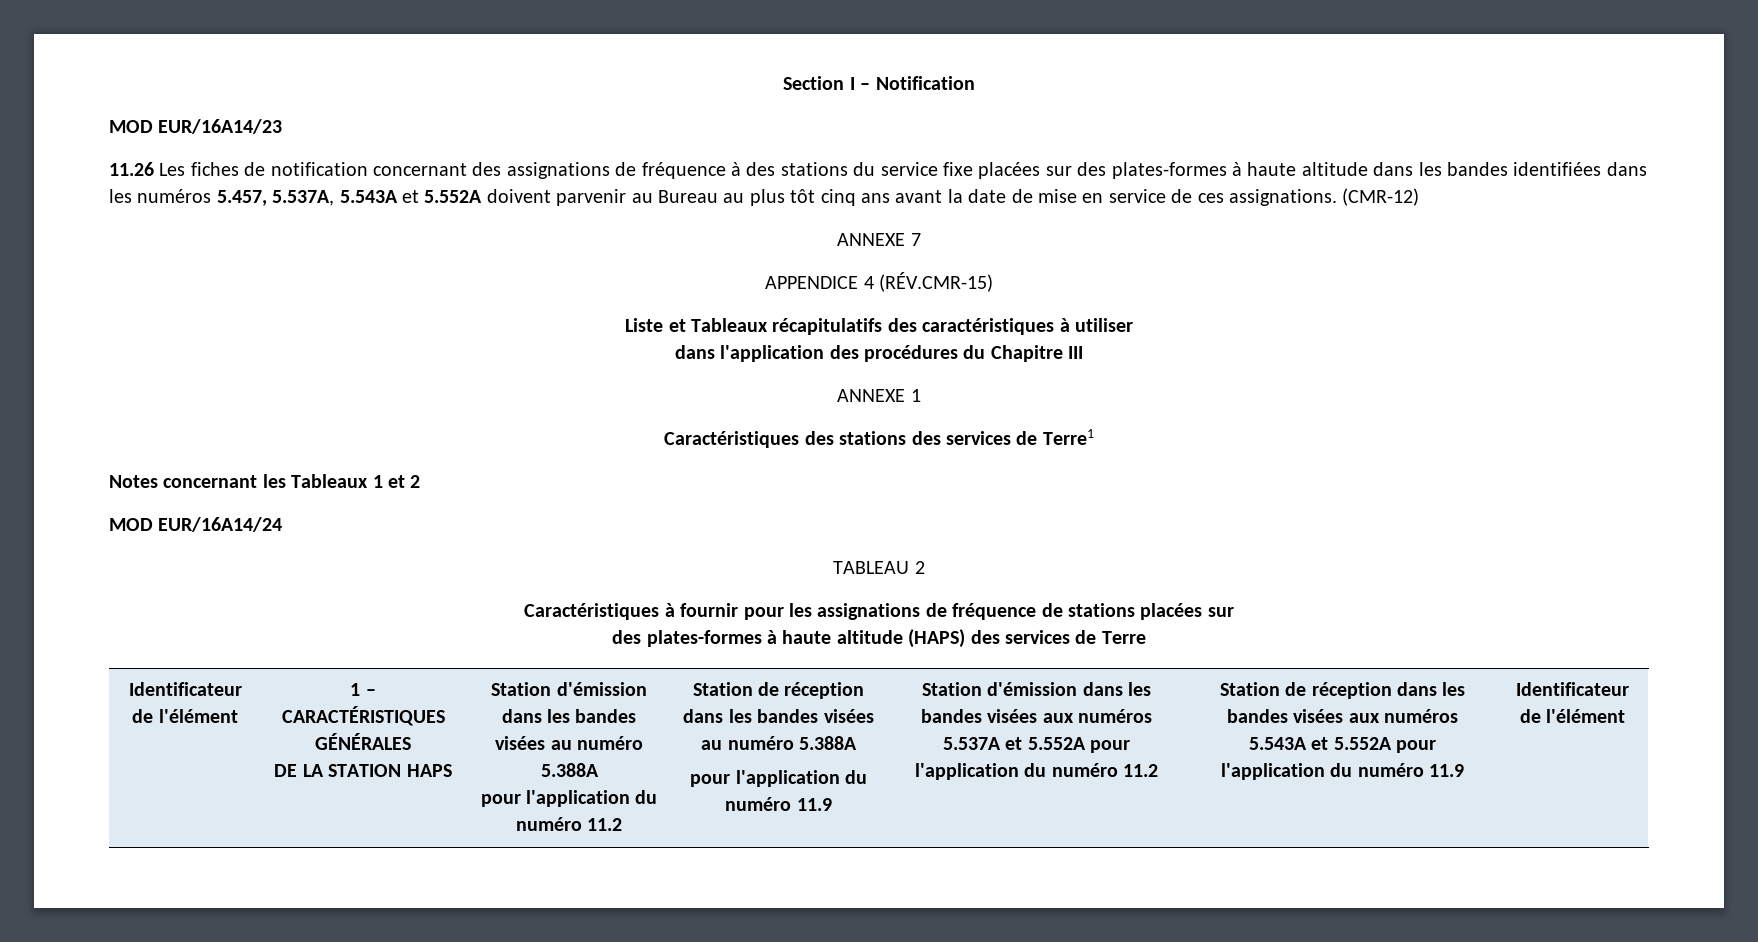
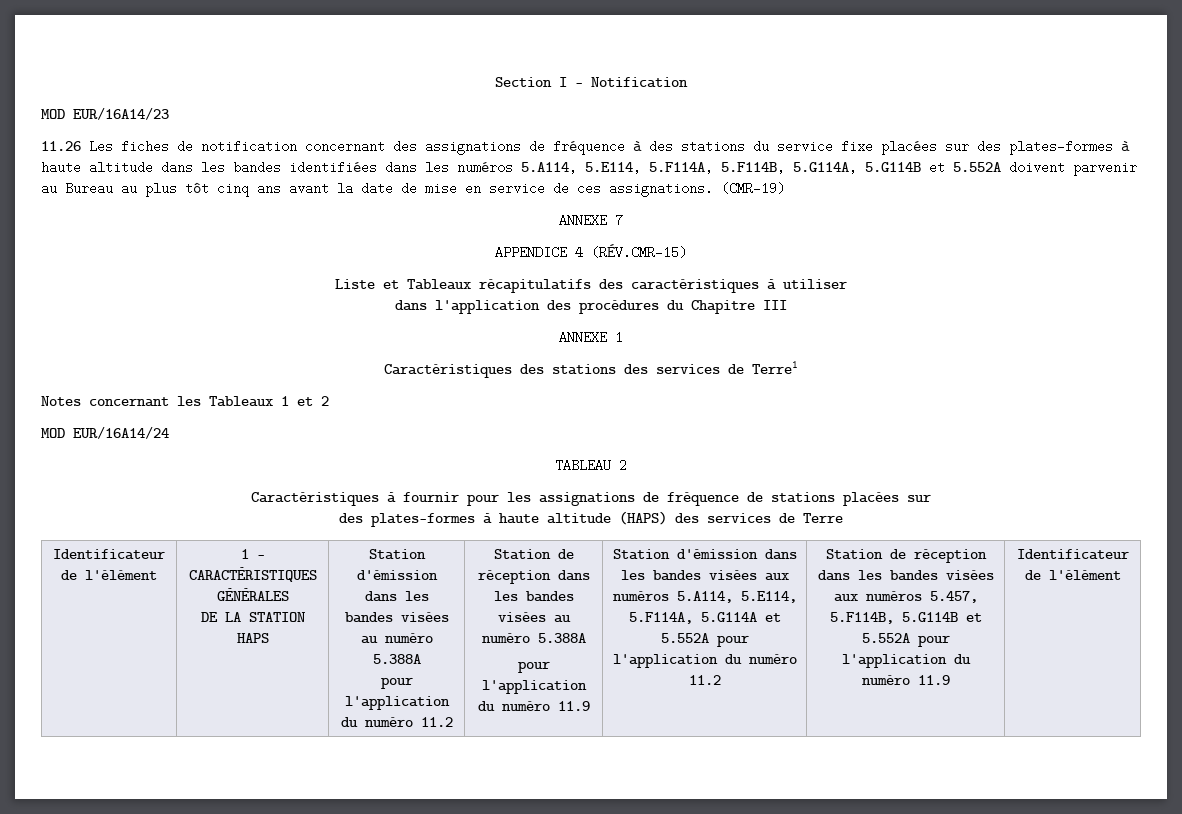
[216,190,398,206] 5.457, 5.537A, 5.543A -> [521,161,921,174] 5.A114, 5.E114, 5.F114A, 5.F114B, 5.G114A, 5.G114B
[1342,188,1420,206] (CMR-12) -> [721,182,785,195] (CMR-19)
[942,737,1001,750] 5.537A -> [676,591,797,603] [628,612,757,624] 5.A114, 5.E114, 5.F114A, 5.G114A
[1248,737,1307,750] 5.543A -> [929,591,978,603] [829,612,958,624] 5.457, 5.F114B, 5.G114B

